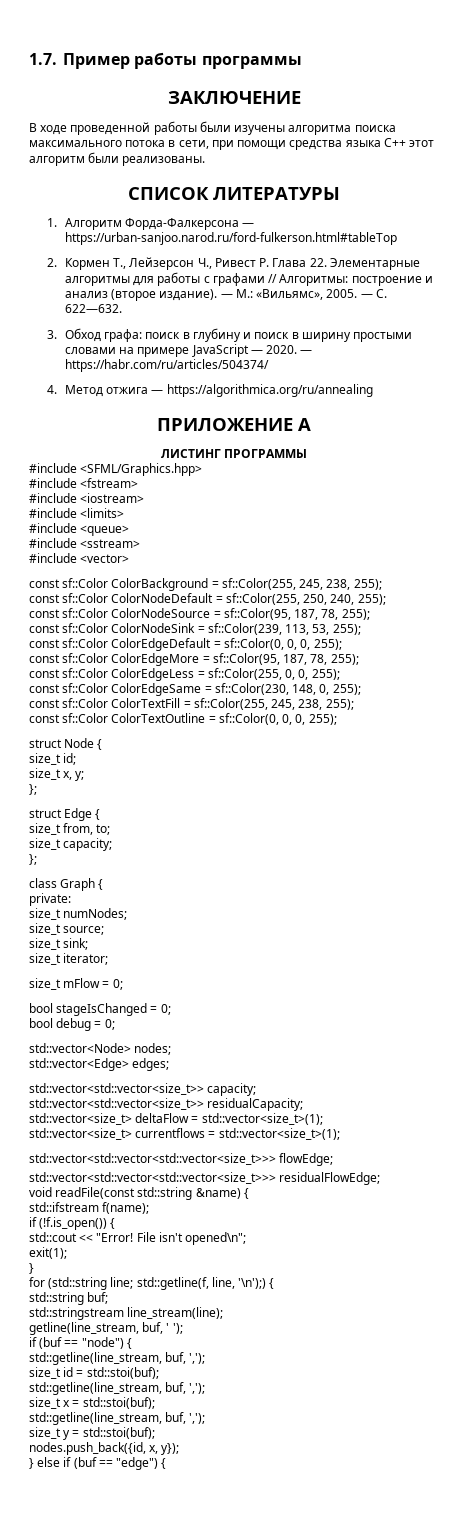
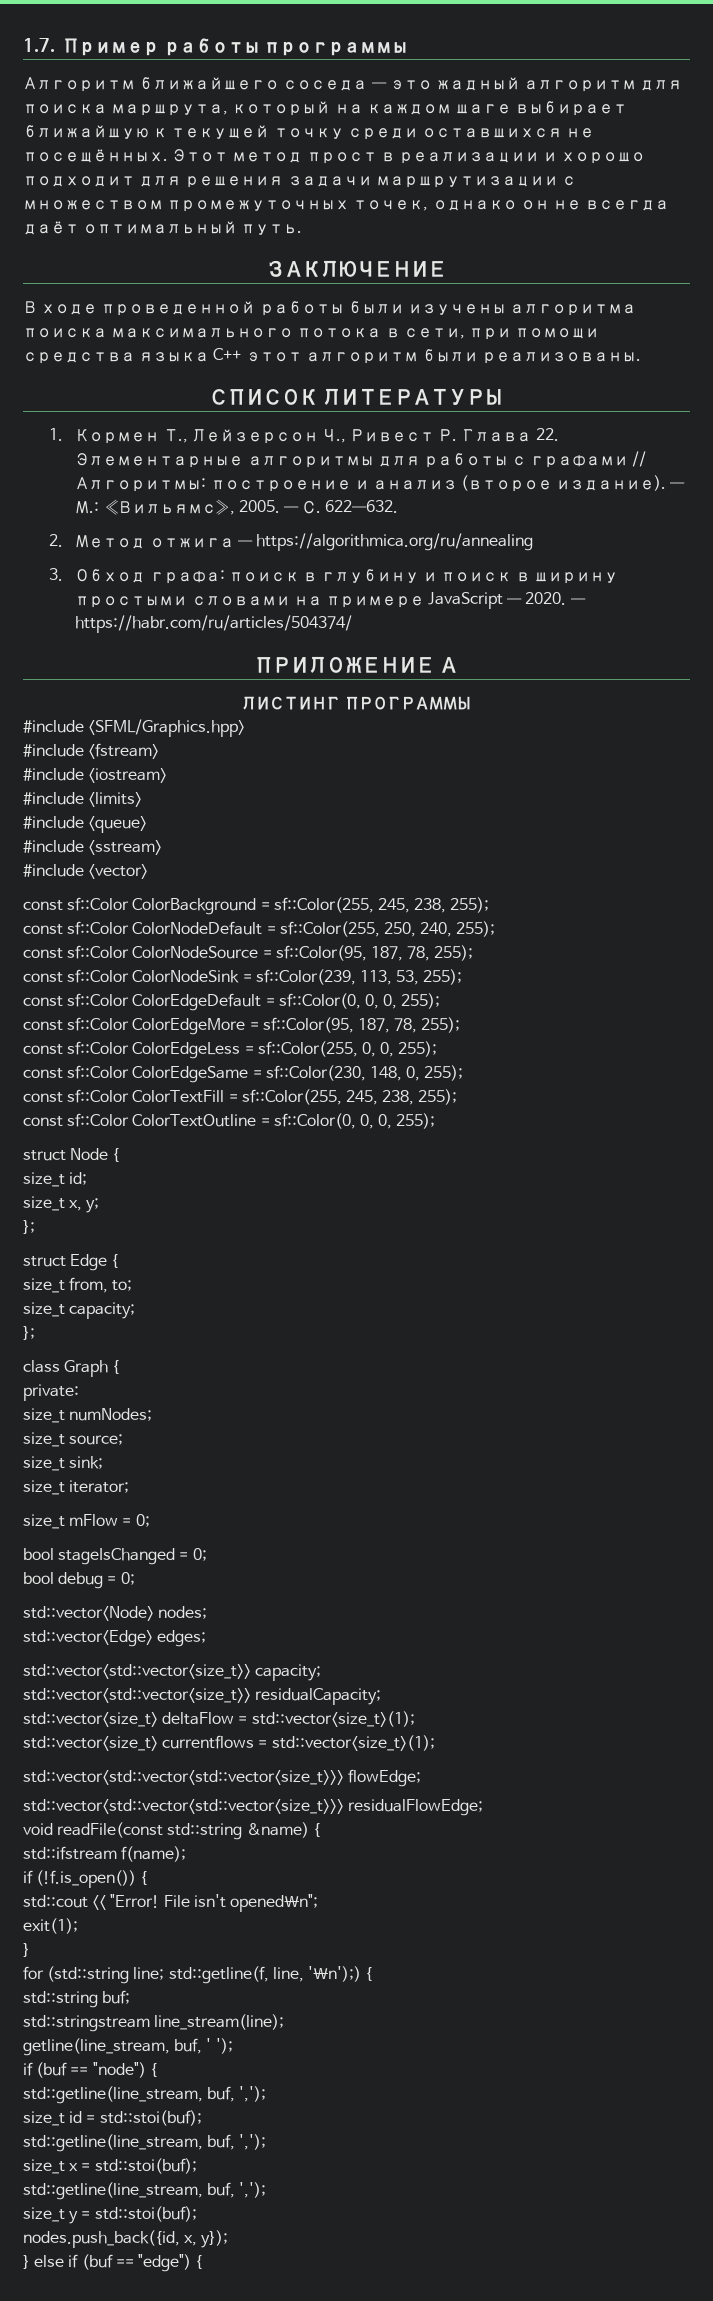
(302, 62) none -> [23,77,683,92] [23,101,628,116] [23,125,595,140] [23,149,646,164] [23,176,576,188] [23,200,670,212] [23,221,303,235] // Алгоритм ближайшего соседа — это жадный алгоритм для поиска маршрута, который на каждом шаге выбирает ближайшую к текущей точку среди оставшихся не посещённых. Этот метод прост в реализации и хорошо подходит для решения задачи маршрутизации с множеством промежуточных точек, однако он не всегда даёт оптимальный путь.
[65,218,255,230] [65,232,398,245] [47,258,58,267] Алгоритм Форда-Фалкерсона — https://urban-sanjoo.narod.ru/ford-fulkerson.html#tableTop // 2. -> (64, 434) none
(123, 308) none -> [49,533,533,551] // 2. Метод отжига — https://algorithmica.org/ru/annealing
[47,384,373,397] // 4. Метод отжига — https://algorithmica.org/ru/annealing -> (353, 624) none

